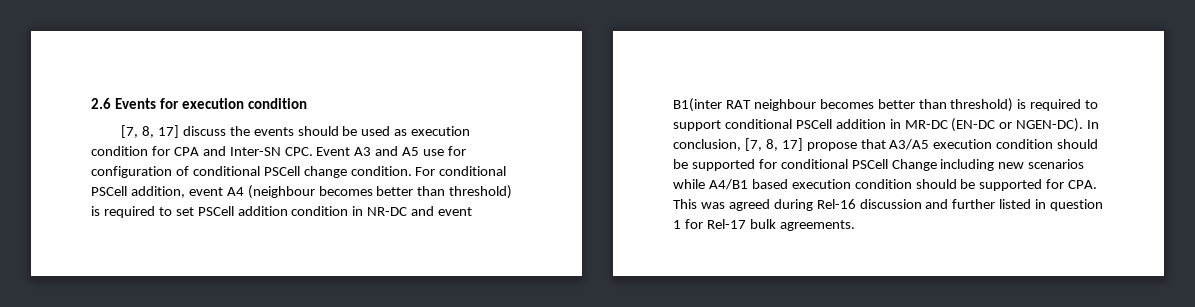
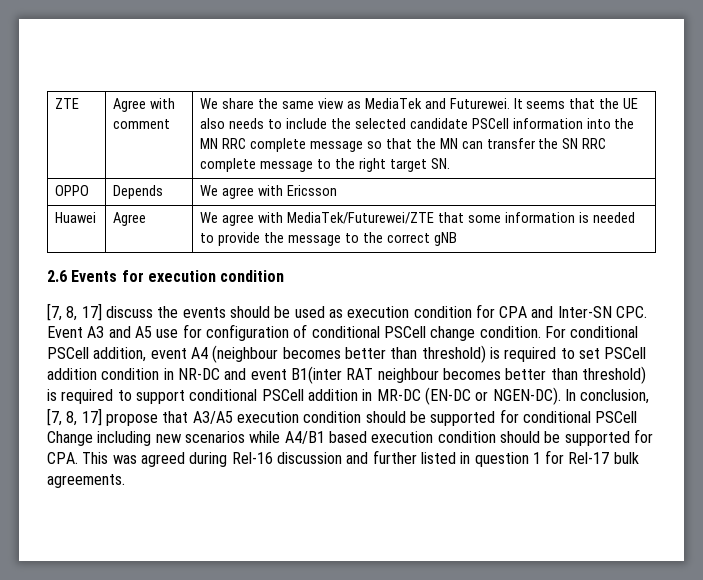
(91, 103) none -> [55,98,80,109] [113,98,176,112] [113,119,171,129] [200,98,639,109] [200,118,635,129] [200,138,607,152] [200,158,450,172] [55,185,90,196] [113,185,164,199] [200,185,338,199] [55,212,97,223] [113,212,147,226] [200,212,635,226] [200,232,457,246] ZTE | Agree with comment | We share the same view as MediaTek and Futurewei. It seems that the UE also needs to include the selected candidate PSCell information into the MN RRC complete message so that the MN can transfer the SN RRC complete message to the right target SN. // OPPO | Depends | We agree with Ericsson // Huawei | Agree | We agree with MediaTek/Futurewei/ZTE that some information is needed to provide the message to the correct gNB //

